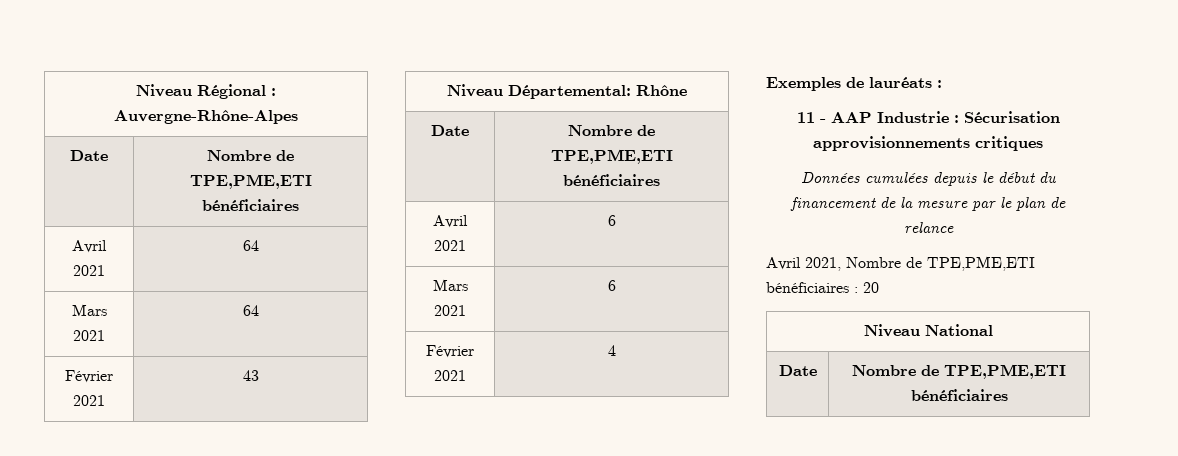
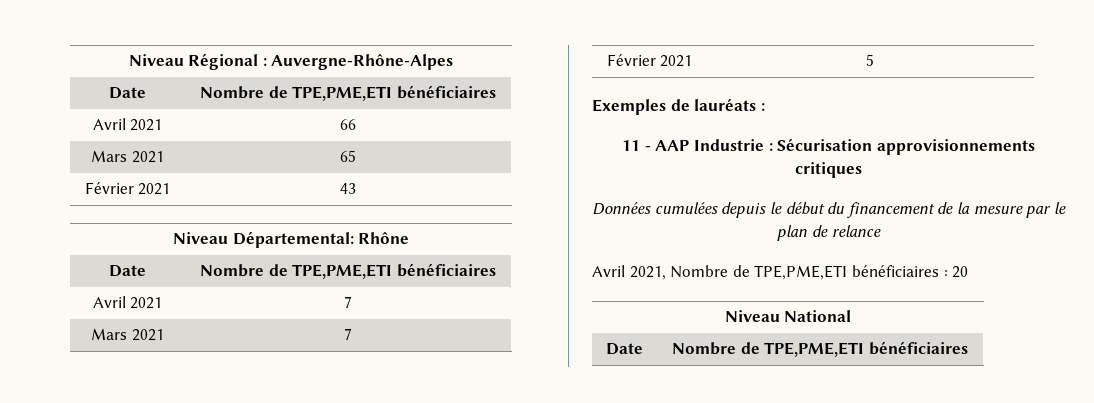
[242,240,259,251] [71,304,107,316] [73,330,105,341] [242,305,259,316] 64 // Mars 2021 | 64 -> [340,119,356,130] [91,150,164,163] [340,150,356,162] 66 // Mars 2021 | 65
[607,215,616,226] [432,279,468,291] [434,305,466,316] [607,280,616,291] [426,345,474,358] [434,370,466,381] [607,345,616,356] 6 // Mars 2021 | 6 // Février 2021 | 4 -> [344,296,352,308] [91,328,164,341] [344,328,352,340] [606,54,693,67] [866,54,874,66] 7 // Mars 2021 | 7 // Février 2021 | 5

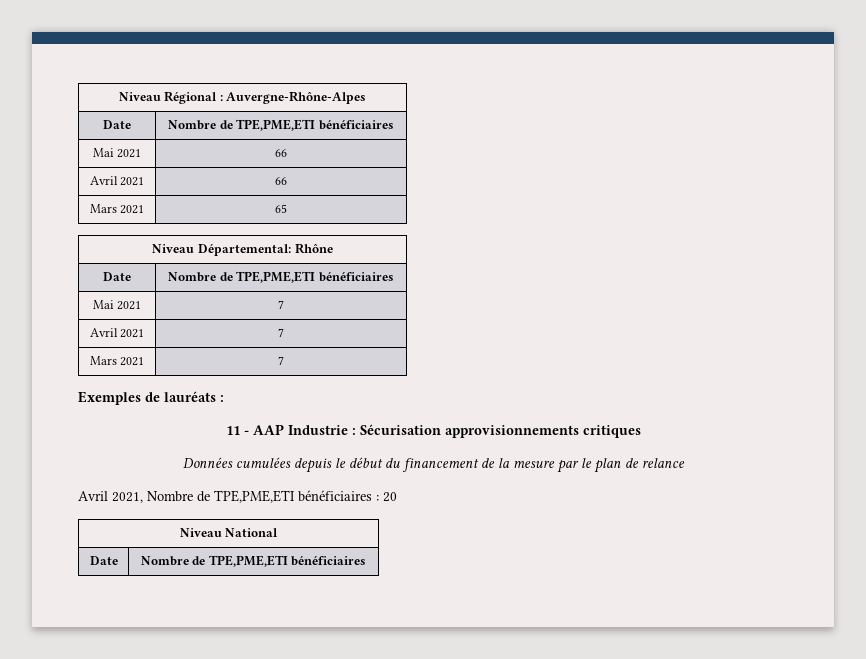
(496, 92) none -> [92,148,142,158] [275,149,287,157] // Mai 2021 | 66
[84,182,171,195] [340,183,356,194] // Février 2021 | 43 -> (287, 208) none
(496, 270) none -> [92,300,142,310] [278,300,284,309] // Mai 2021 | 7
[606,54,693,67] [866,54,874,66] // Février 2021 | 5 -> (284, 360) none

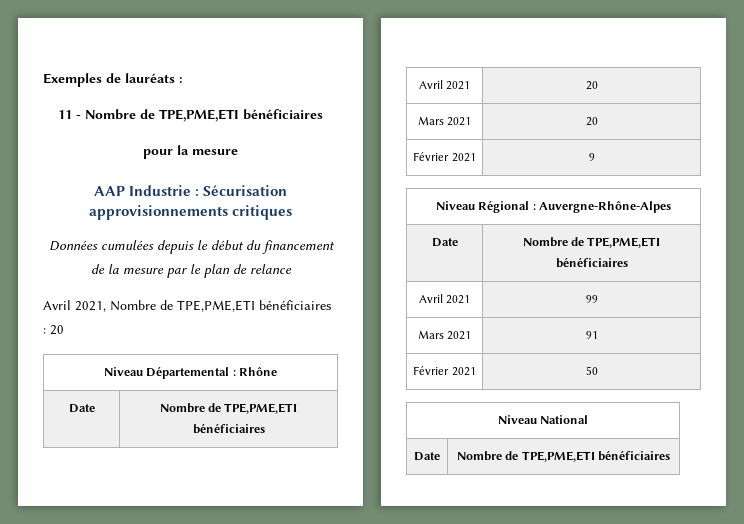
[118,91,367,104] [103,120,131,129] [168,119,394,131] [92,148,142,158] [275,149,287,157] [89,176,145,186] [275,177,287,185] [89,204,145,214] [275,204,287,213] [152,243,333,256] [103,272,131,281] [168,271,394,283] [92,300,142,310] [278,300,284,309] [89,328,145,338] [278,328,284,337] [89,356,145,366] [278,356,284,365] Niveau Régional : Auvergne-Rhône-Alpes // Date | Nombre de TPE,PME,ETI bénéficiaires // Mai 2021 | 66 // Avril 2021 | 66 // Mars 2021 | 65 // Niveau Départemental: Rhône // Date | Nombre de TPE,PME,ETI bénéficiaires // Mai 2021 | 7 // Avril 2021 | 7 // Mars 2021 | 7 // -> (43, 80) none
(249, 432) none -> [85,109,323,122] [143,145,238,159] Nombre de TPE,PME,ETI bénéficiaires // pour la mesure //
(397, 497) none -> [103,367,278,379] [68,404,95,413] [159,403,298,414] [192,424,265,434] [418,80,471,90] [585,81,598,90] [417,116,472,126] [585,117,598,126] [413,152,476,162] [588,153,595,161] [435,201,672,213] [431,238,458,247] [522,237,661,248] [555,258,628,268] [418,294,471,304] [585,295,598,303] [417,330,472,340] [585,331,598,339] [413,366,476,376] [585,366,598,375] // Niveau Départemental : Rhône // Date | Nombre de TPE,PME,ETI bénéficiaires // Avril 2021 | 20 // Mars 2021 | 20 // Février 2021 | 9 // Niveau Régional : Auvergne-Rhône-Alpes // Date | Nombre de TPE,PME,ETI bénéficiaires // Avril 2021 | 99 // Mars 2021 | 91 // Février 2021 | 50

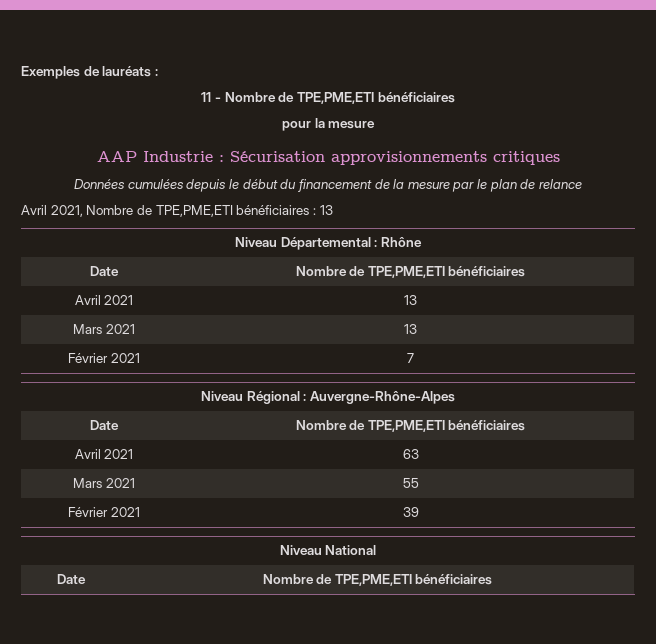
[50,325,64,335] 20 -> [319,205,333,215] 13
[585,81,598,90] [417,116,472,126] [585,117,598,126] [413,152,476,162] [588,153,595,161] 20 // Mars 2021 | 20 // Février 2021 | 9 -> [403,295,417,305] [73,324,135,334] [403,324,417,334] [68,353,140,363] [406,353,414,363] 13 // Mars 2021 | 13 // Février 2021 | 7
[585,295,598,303] [417,330,472,340] [585,331,598,339] [413,366,476,376] [585,366,598,375] 99 // Mars 2021 | 91 // Février 2021 | 50 -> [402,449,419,459] [73,478,135,488] [402,478,419,488] [68,507,140,517] [402,507,419,517] 63 // Mars 2021 | 55 // Février 2021 | 39

